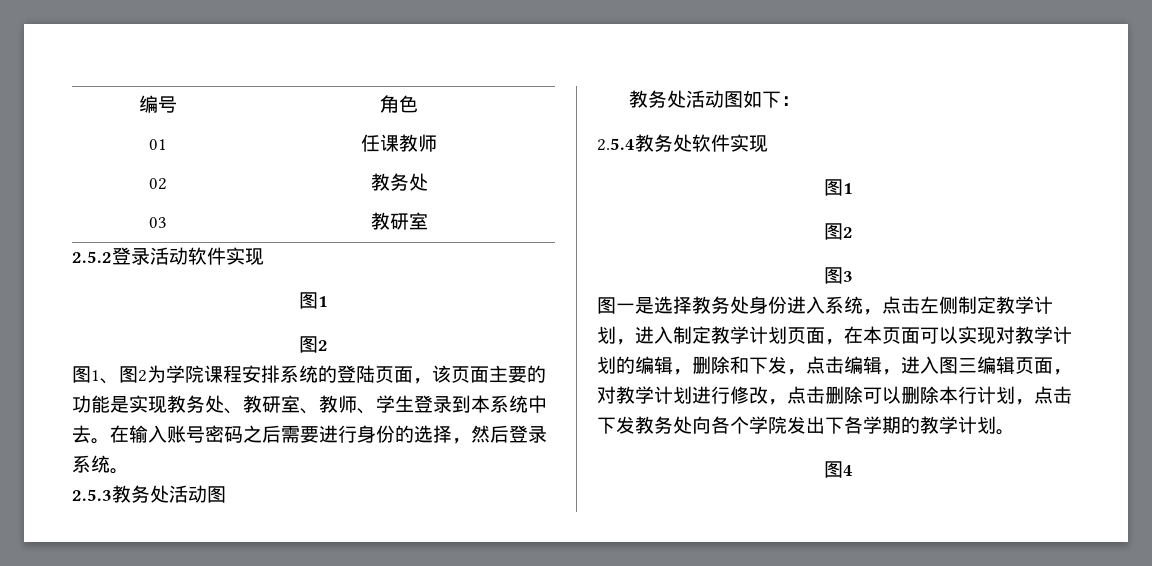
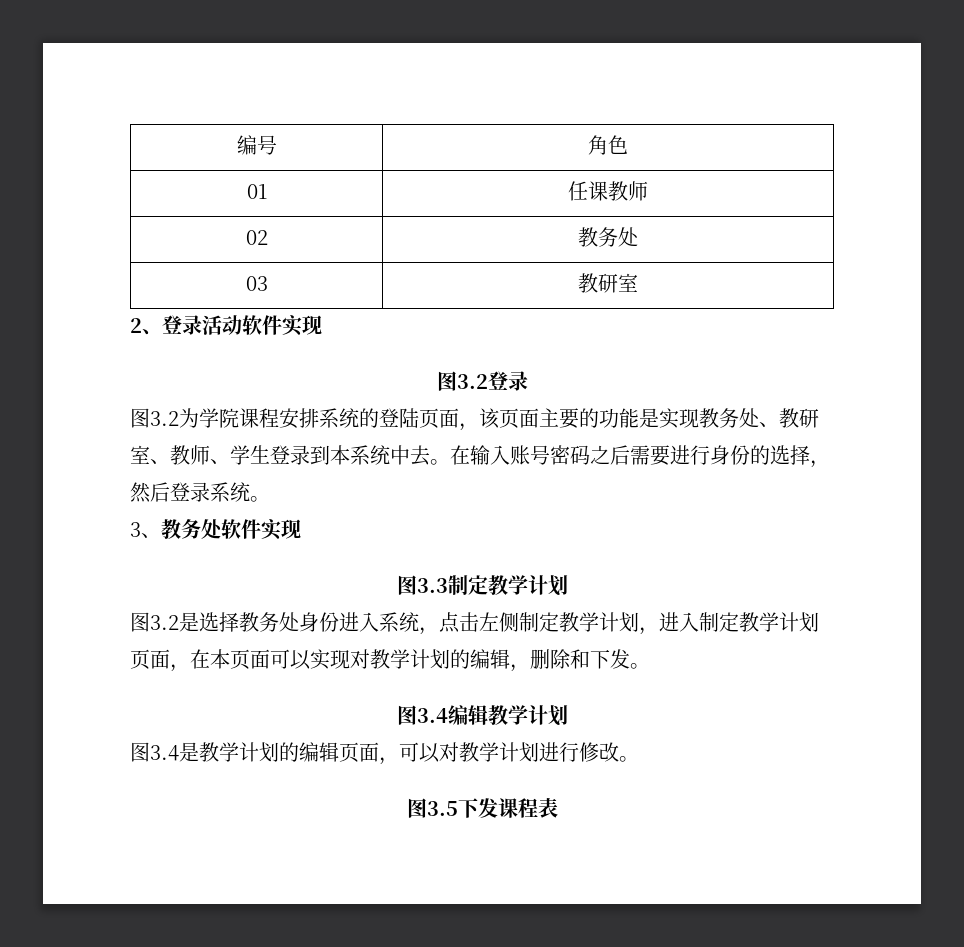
[72,251,112,263] 2.5.2 -> [130,318,162,335] 2、
[318,296,328,307] [299,336,328,353] [72,366,147,384] 1 // 图2 // 图1、图2 -> [456,371,528,391] [130,408,179,428] 3.2登录 // 图3.2
[72,485,226,503] [628,90,800,108] [597,138,635,151] 2.5.3教务处活动图 // 教务处活动图如下： // 2.5.4 -> [130,522,161,538] 3、
[843,183,853,194] [824,223,853,240] [824,267,853,284] [597,297,635,314] 1 // 图2 // 图3 // 图一 -> [416,575,568,596] [130,612,179,632] 3.3制定教学计划 // 图3.2
[787,356,977,375] ，点击编辑，进入图三 -> [630,663,650,669] [396,705,568,726] [130,742,299,762] 。 // 图3.4编辑教学计划 // 图3.4是教学计划的
(1072, 372) none -> [399,742,440,763] 可以
[768,386,1072,405] [597,416,1015,435] [824,461,853,478] ，点击删除可以删除本行计划，点击下发教务处向各个学院发出下各学期的教学计划。 // 图4 -> [619,756,639,762] [406,798,558,818] 。 // 图3.5下发课程表

